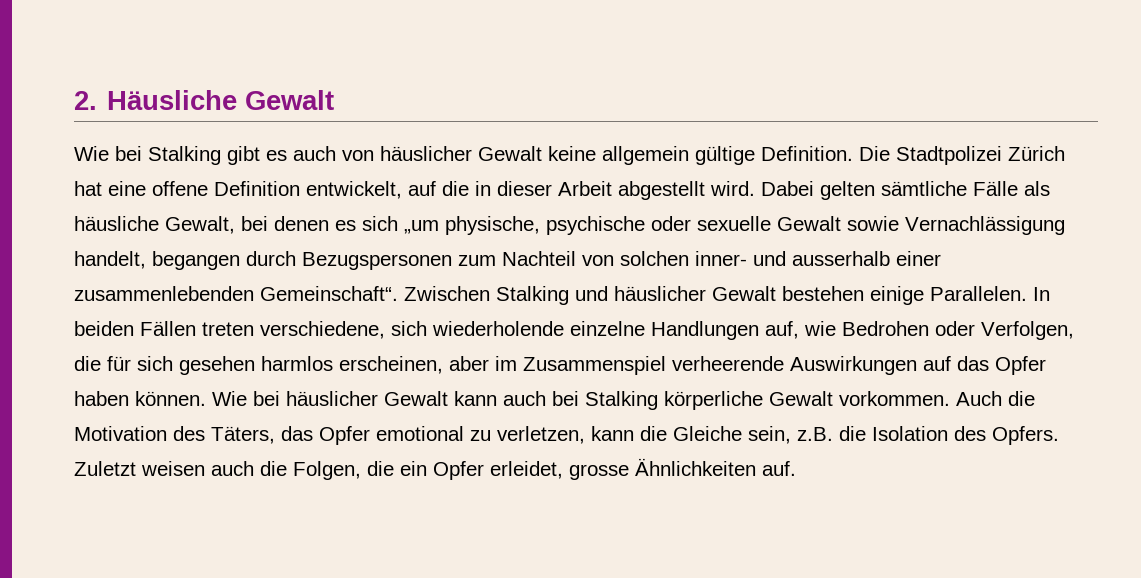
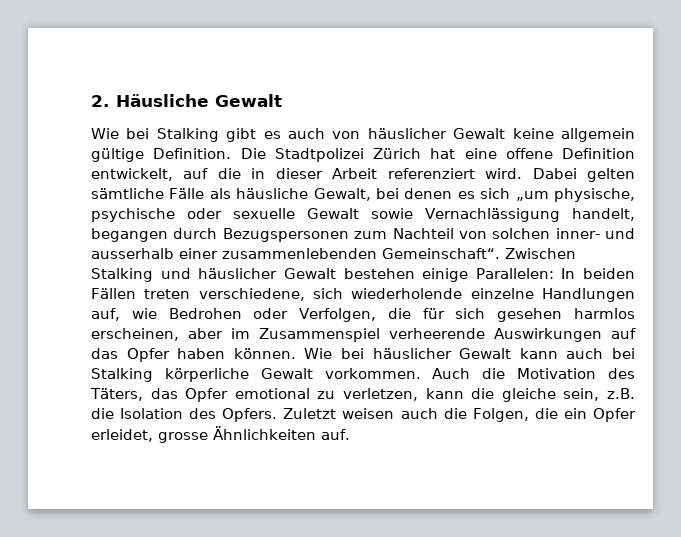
[618,181,705,200] abgestellt -> [387,168,475,179] referenziert
[930,286,1027,301] Parallelen. -> [475,268,554,279] Parallelen:
[673,426,742,441] Gleiche -> [501,388,556,402] gleiche

